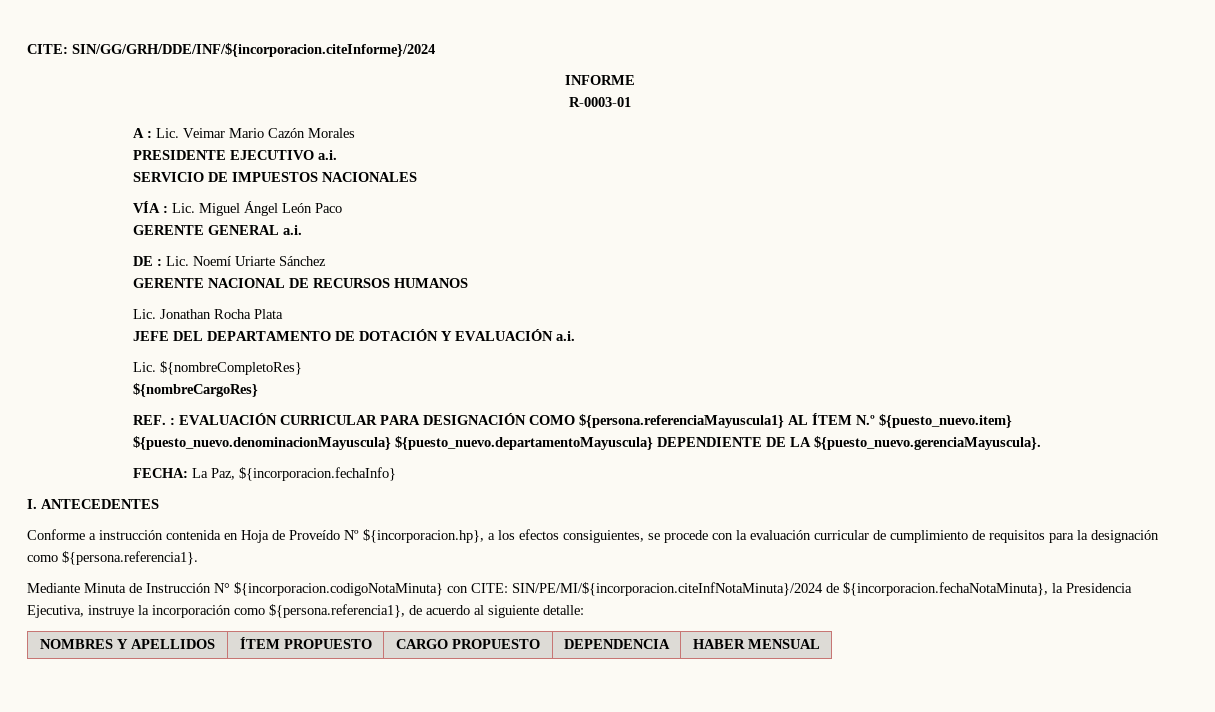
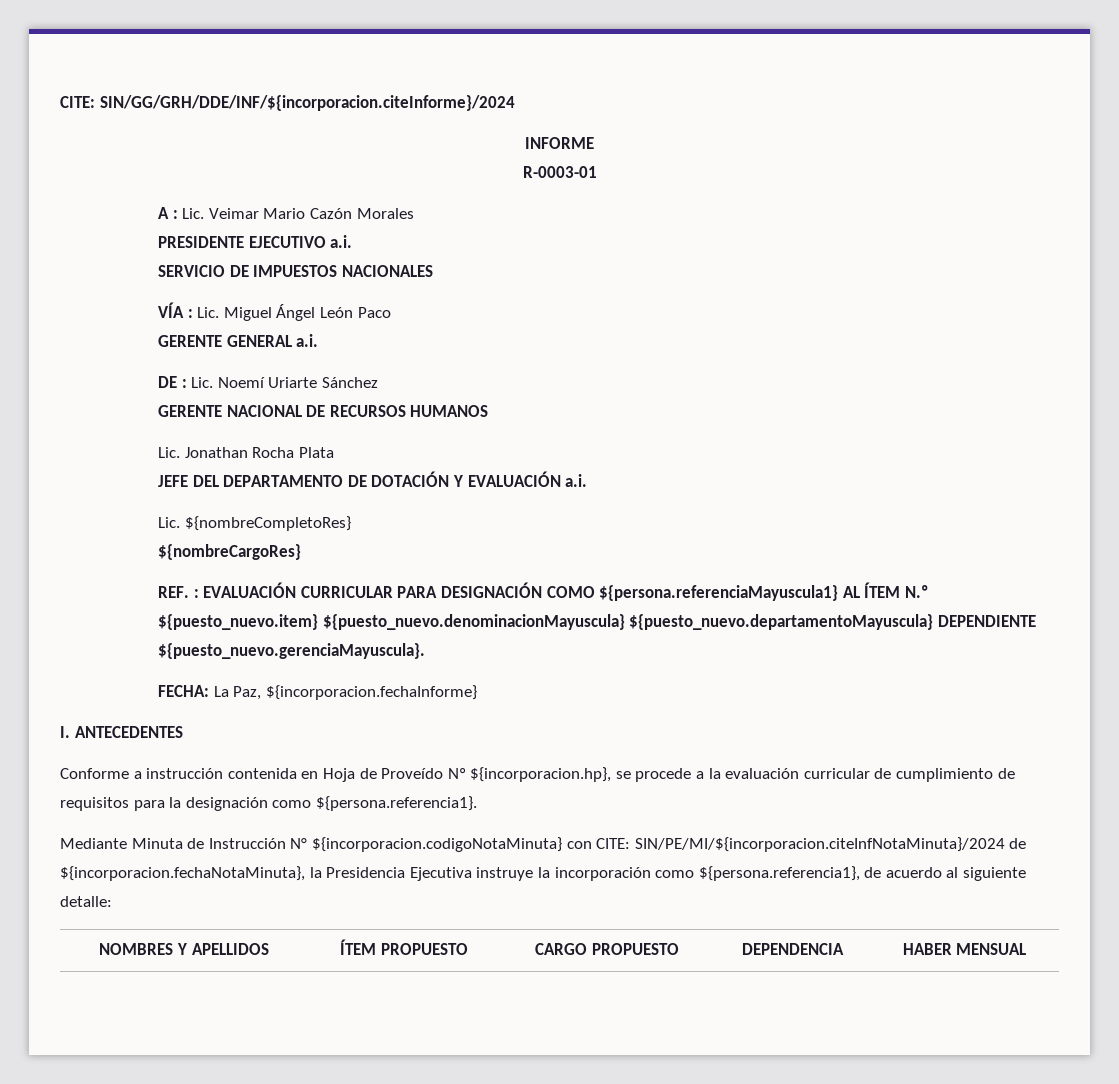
[765,437,811,447] DE LA -> (1036, 621) none
[238,467,396,481] ${incorporacion.fechaInfo} -> [265,685,477,700] ${incorporacion.fechaInforme}
[488,529,644,543] a los efectos consiguientes, -> (612, 774) none
[712,533,733,540] con -> [696,771,705,779] a
[27,605,84,618] Ejecutiva, -> [409,867,472,881] Ejecutiva

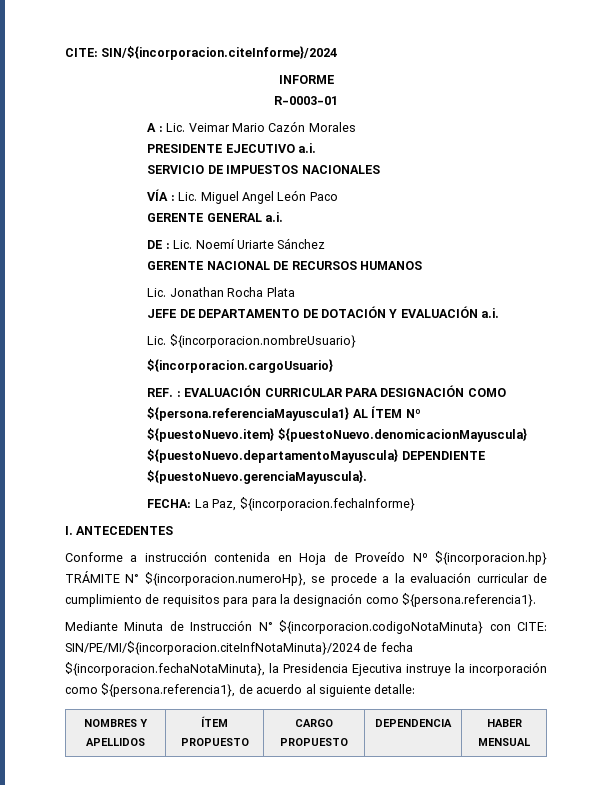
[60,95,515,111] CITE: SIN/GG/GRH/DDE/INF/${incorporacion.citeInforme}/2024 -> [65,46,338,60] CITE: SIN/${incorporacion.citeInforme}/2024
[276,304,316,321] Ángel -> [241,191,274,204] Angel
[192,475,219,487] DEL -> [179,309,195,318] DE
[184,516,351,531] [158,544,302,560] ${nombreCompletoRes} // ${nombreCargoRes} -> [169,334,356,348] [147,359,334,373] ${incorporacion.nombreUsuario} // ${incorporacion.cargoUsuario}
[905,585,929,598] [158,614,1036,630] [158,643,426,659] N.º ${puesto_nuevo.item} ${puesto_nuevo.denominacionMayuscula} ${puesto_nuevo.departamentoMayuscula} DEPENDIENTE ${puesto_nuevo.gerenciaMayuscula}. -> [405,409,421,418] [147,428,527,442] [147,449,485,463] [147,470,368,484] Nº ${puestoNuevo.item} ${puestoNuevo.denomicacionMayuscula} ${puestoNuevo.departamentoMayuscula} DEPENDIENTE ${puestoNuevo.gerenciaMayuscula}.
[470,767,612,782] ${incorporacion.hp}, -> [435,551,548,565] [65,571,306,586] ${incorporacion.hp} TRÁMITE N° ${incorporacion.numeroHp},
(165, 805) none -> [251,597,277,607] para
(1027, 843) none -> [380,642,413,652] fecha

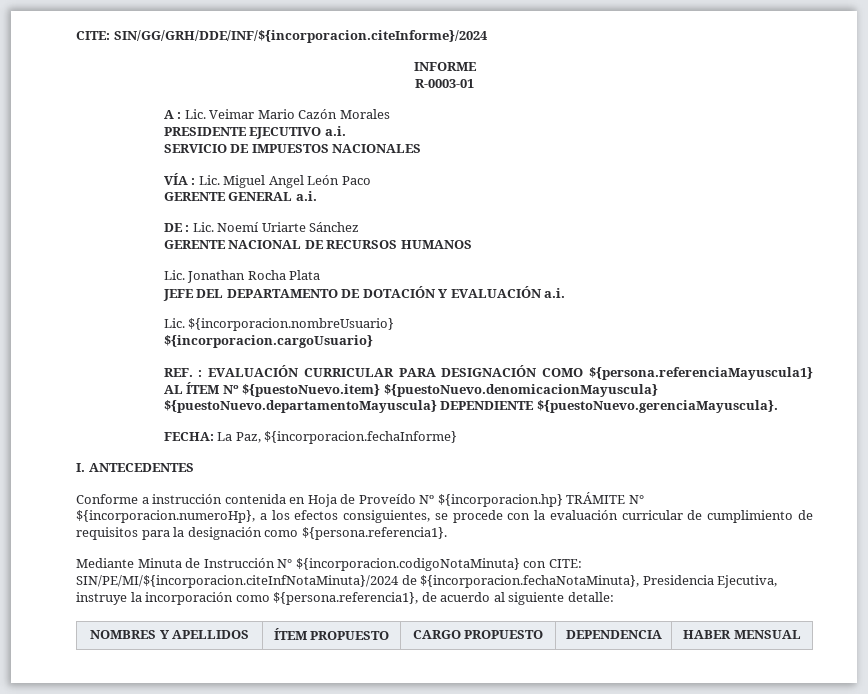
[65,46,338,60] CITE: SIN/${incorporacion.citeInforme}/2024 -> [76,30,488,43] CITE: SIN/GG/GRH/DDE/INF/${incorporacion.citeInforme}/2024
[179,309,195,318] DE -> [196,289,224,298] DEL
(306, 579) none -> [259,510,431,523] a los efectos consiguientes,
[382,576,390,583] a -> [507,513,531,520] con
[251,597,277,607] para -> (170, 535) none
[380,642,413,652] [65,662,402,676] fecha ${incorporacion.fechaNotaMinuta}, la Presidencia Ejecutiva -> [420,575,778,588] ${incorporacion.fechaNotaMinuta}, Presidencia Ejecutiva,

